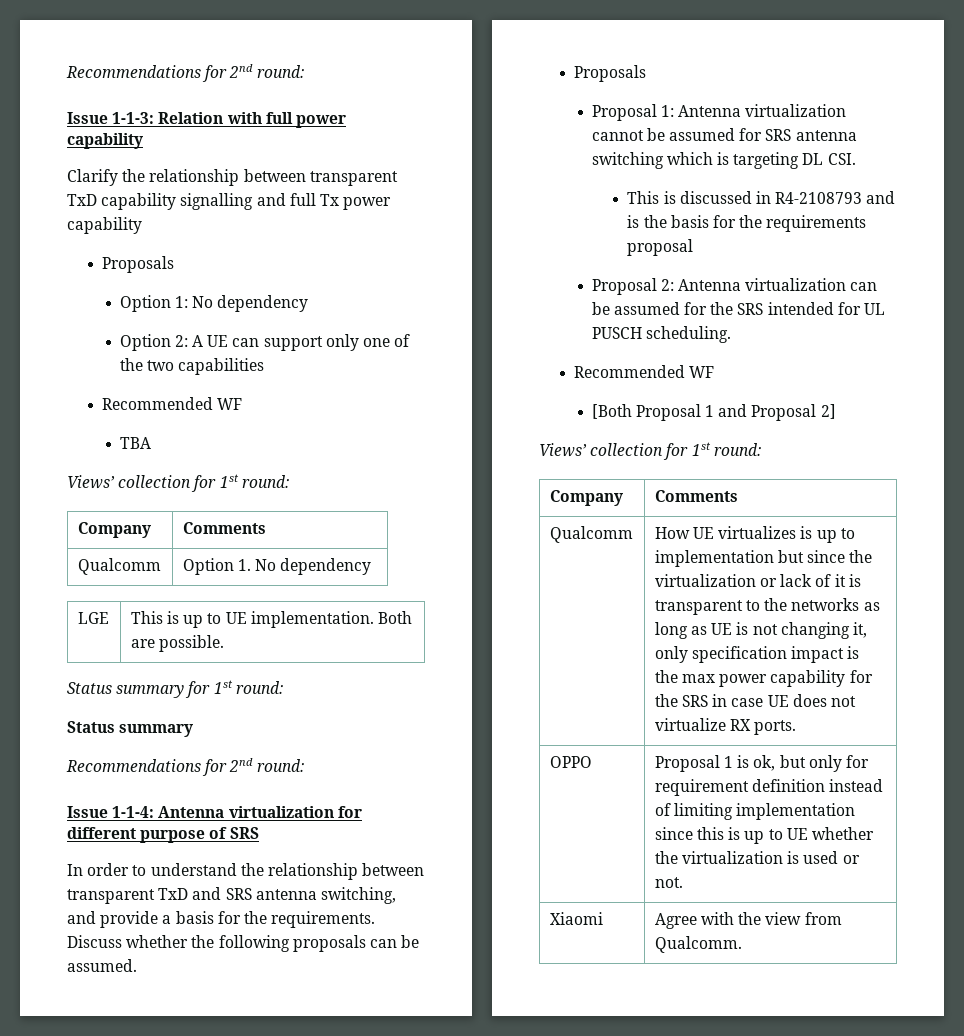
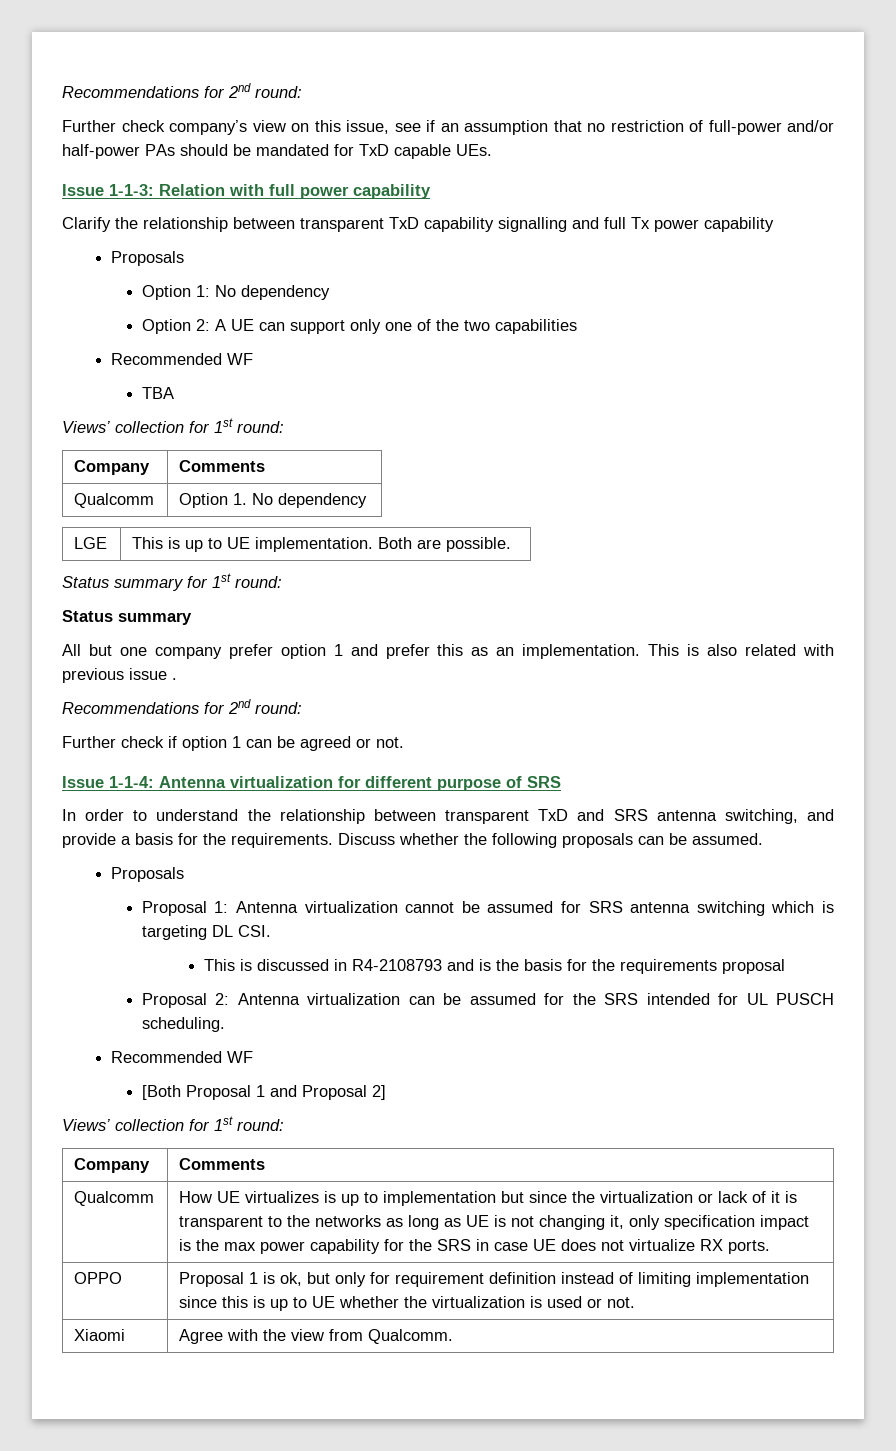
[66,64,304,82] Recommendations for 2nd round: -> [62,83,302,98] [62,120,834,135] [62,144,492,159] Recommendations for 2nd round: // Further check company’s view on this issue, see if an assumption that no restriction of full-power and/or half-power PAs should be mandated for TxD capable UEs.
[66,758,304,776] Recommendations for 2nd round: -> [62,644,835,659] [62,668,177,683] [62,699,302,714] [62,736,404,751] All but one company prefer option 1 and prefer this as an implementation. This is also related with previous issue . // Recommendations for 2nd round: // Further check if option 1 can be agreed or not.

